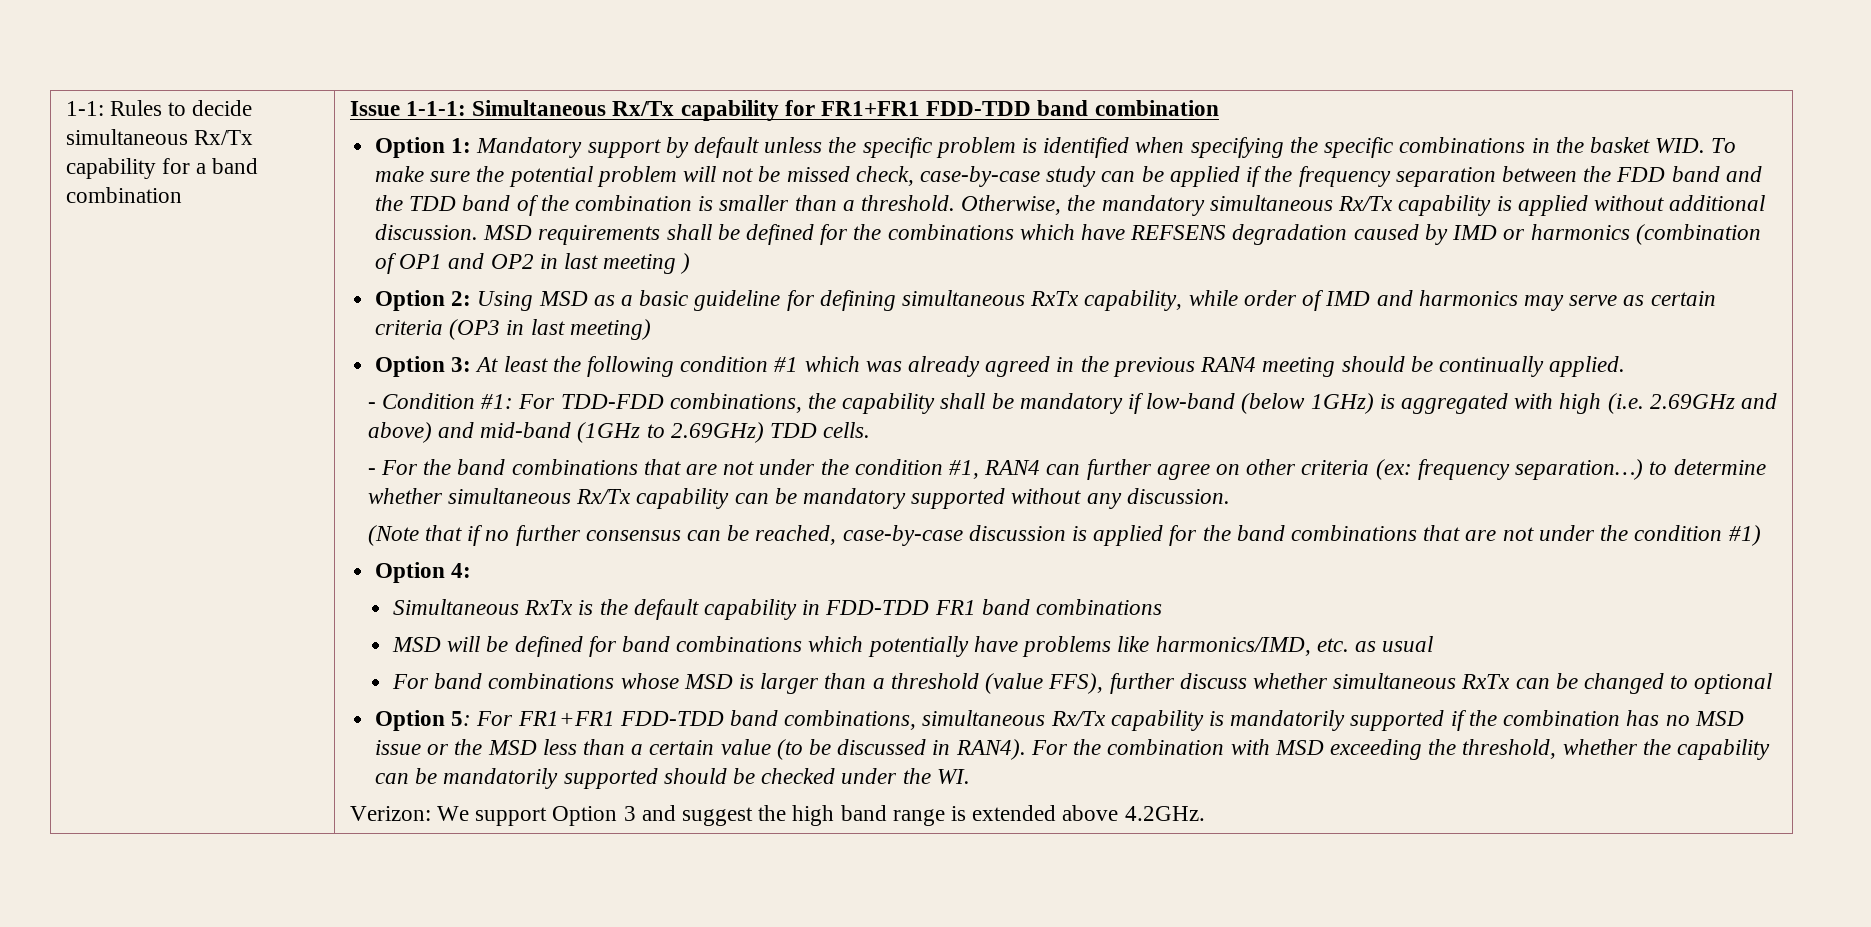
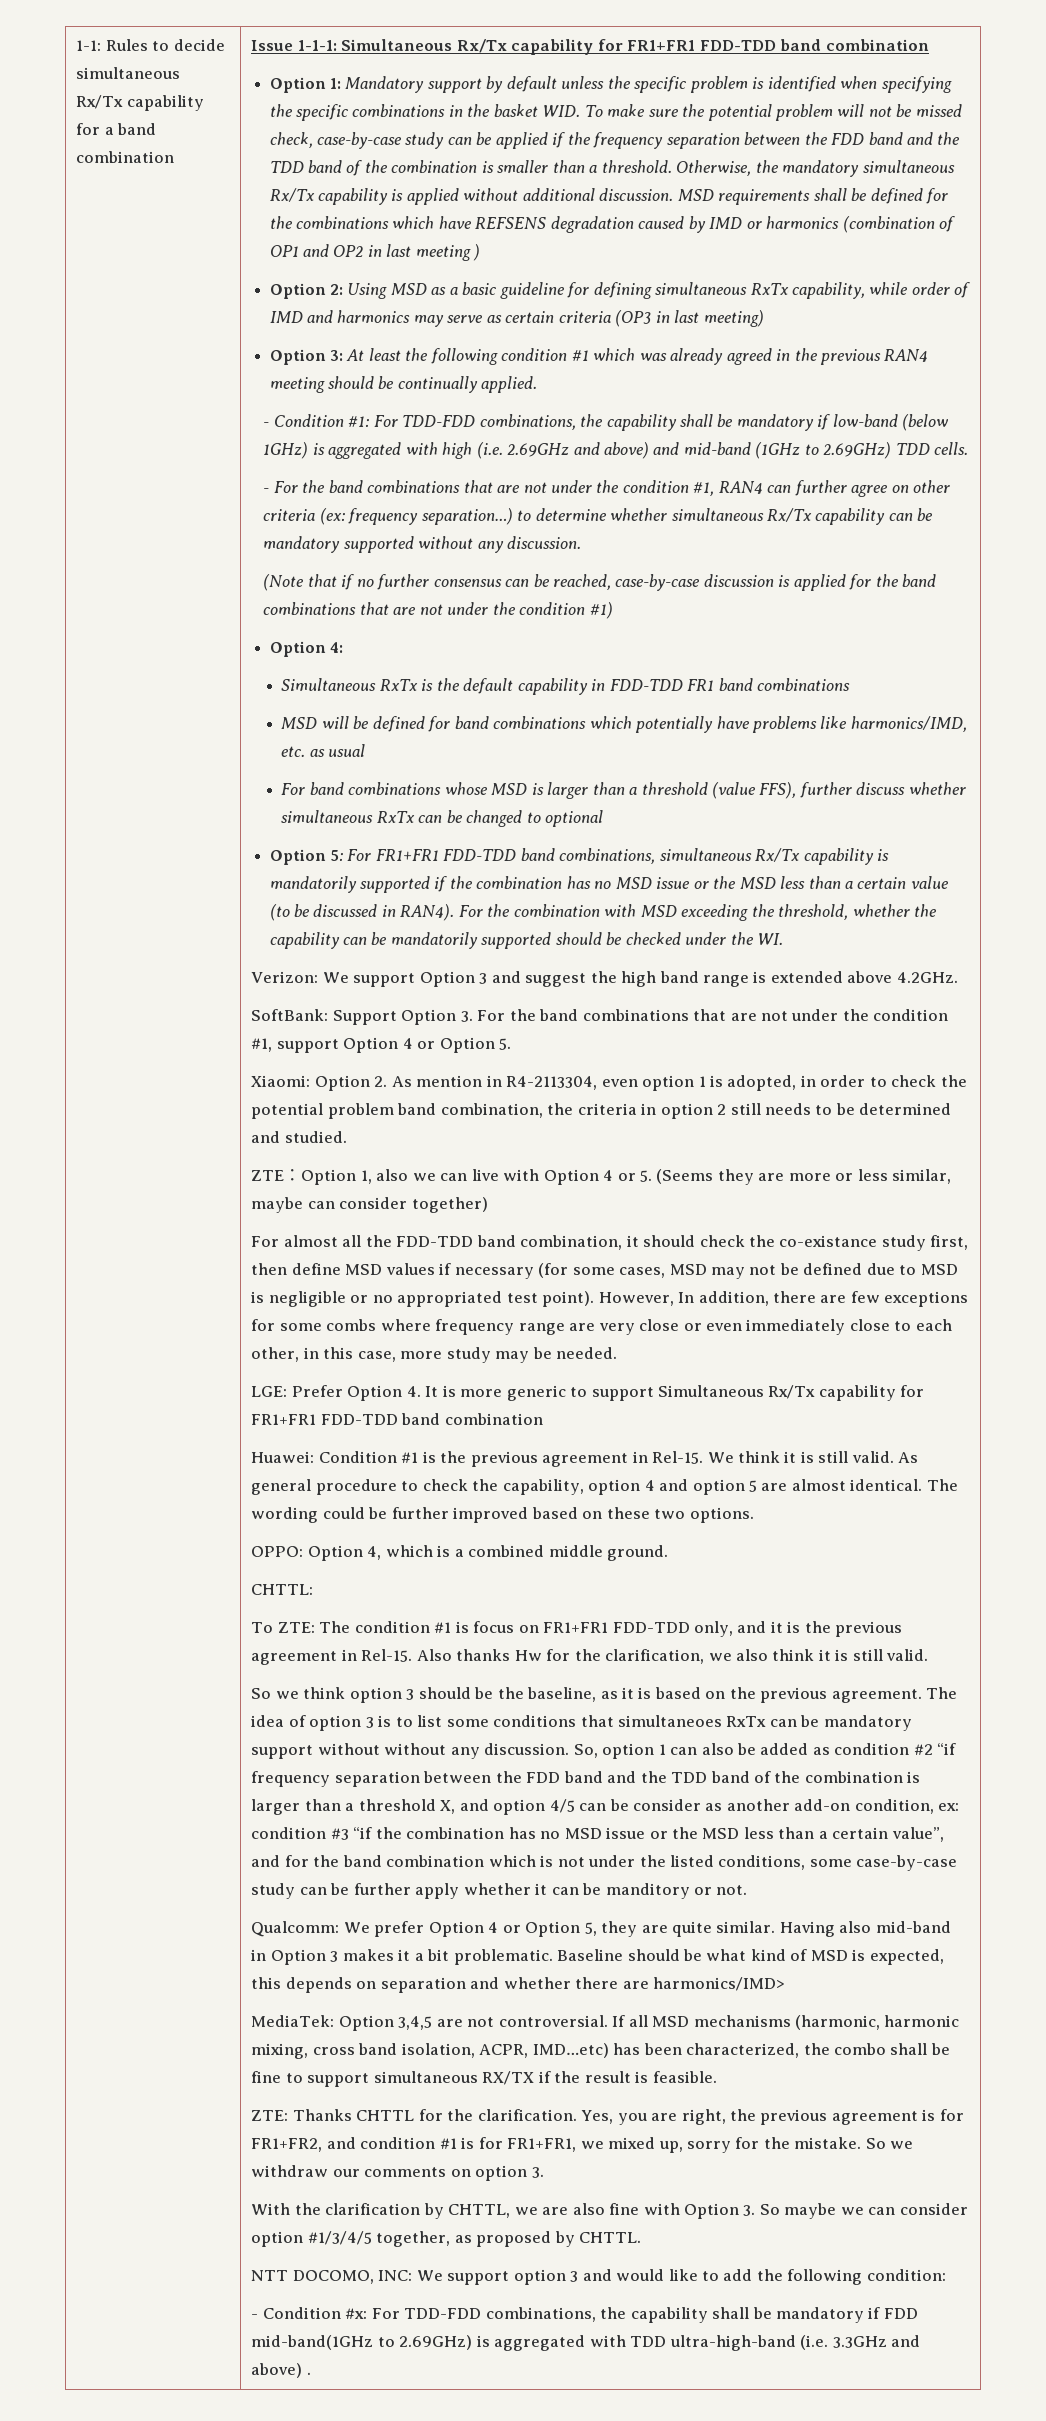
(1205, 813) none -> [251,1009,949,1025] [251,1037,512,1053] [251,1075,967,1091] [251,1103,952,1119] [251,1131,347,1143] [251,1169,952,1185] [251,1197,488,1213] [251,1235,969,1251] [251,1263,958,1279] [251,1291,969,1307] [251,1319,952,1335] [251,1347,618,1363] [251,1385,925,1401] [251,1413,543,1425] [251,1451,919,1467] [251,1479,958,1495] [251,1507,754,1523] [251,1545,669,1561] [251,1584,314,1595] [251,1621,903,1637] [251,1649,929,1665] [251,1687,958,1703] [251,1715,912,1731] [251,1743,957,1759] [251,1771,921,1787] [251,1799,960,1815] [251,1827,944,1842] [251,1855,958,1871] [251,1883,748,1899] [251,1921,951,1937] [251,1949,944,1965] [251,1977,786,1993] [251,2015,960,2031] [251,2043,950,2059] [251,2071,717,2087] [251,2109,964,2125] [251,2137,914,2153] [251,2165,544,2181] [251,2203,968,2219] [251,2231,642,2247] [251,2269,946,2285] [251,2307,918,2323] [251,2335,920,2351] [251,2363,311,2378] // SoftBank: Support Option 3. For the band combinations that are not under the condition #1, support Option 4 or Option 5. // Xiaomi: Option 2. As mention in R4-2113304, even option 1 is adopted, in order to check the potential problem band combination, the criteria in option 2 still needs to be determined and studied. // ZTE：Option 1, also we can live with Option 4 or 5. (Seems they are more or less similar, maybe can consider together) // For almost all the FDD-TDD band combination, it should check the co-existance study first, then define MSD values if necessary (for some cases, MSD may not be defined due to MSD is negligible or no appropriated test point). However, In addition, there are few exceptions for some combs where frequency range are very close or even immediately close to each other, in this case, more study may be needed. // LGE: Prefer Option 4. It is more generic to support Simultaneous Rx/Tx capability for FR1+FR1 FDD-TDD band combination // Huawei: Condition #1 is the previous agreement in Rel-15. We think it is still valid. As general procedure to check the capability, option 4 and option 5 are almost identical. The wording could be further improved based on these two options. // OPPO: Option 4, which is a combined middle ground. // CHTTL: // To ZTE: The condition #1 is focus on FR1+FR1 FDD-TDD only, and it is the previous agreement in Rel-15. Also thanks Hw for the clarification, we also think it is still valid. // So we think option 3 should be the baseline, as it is based on the previous agreement. The idea of option 3 is to list some conditions that simultaneoes RxTx can be mandatory support without without any discussion. So, option 1 can also be added as condition #2 “if frequency separation between the FDD band and the TDD band of the combination is larger than a threshold X, and option 4/5 can be consider as another add-on condition, ex: condition #3 “if the combination has no MSD issue or the MSD less than a certain value”, and for the band combination which is not under the listed conditions, some case-by-case study can be further apply whether it can be manditory or not. // Qualcomm: We prefer Option 4 or Option 5, they are quite similar. Having also mid-band in Option 3 makes it a bit problematic. Baseline should be what kind of MSD is expected, this depends on separation and whether there are harmonics/IMD> // MediaTek: Option 3,4,5 are not controversial. If all MSD mechanisms (harmonic, harmonic mixing, cross band isolation, ACPR, IMD…etc) has been characterized, the combo shall be fine to support simultaneous RX/TX if the result is feasible. // ZTE: Thanks CHTTL for the clarification. Yes, you are right, the previous agreement is for FR1+FR2, and condition #1 is for FR1+FR1, we mixed up, sorry for the mistake. So we withdraw our comments on option 3. // With the clarification by CHTTL, we are also fine with Option 3. So maybe we can consider option #1/3/4/5 together, as proposed by CHTTL. // NTT DOCOMO, INC: We support option 3 and would like to add the following condition: // - Condition #x: For TDD-FDD combinations, the capability shall be mandatory if FDD mid-band(1GHz to 2.69GHz) is aggregated with TDD ultra-high-band (i.e. 3.3GHz and above) .

